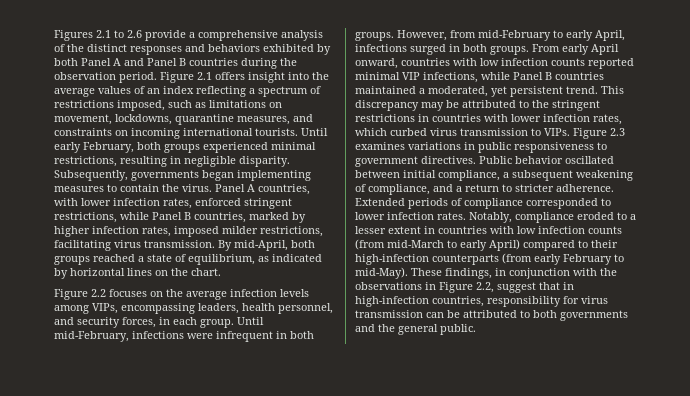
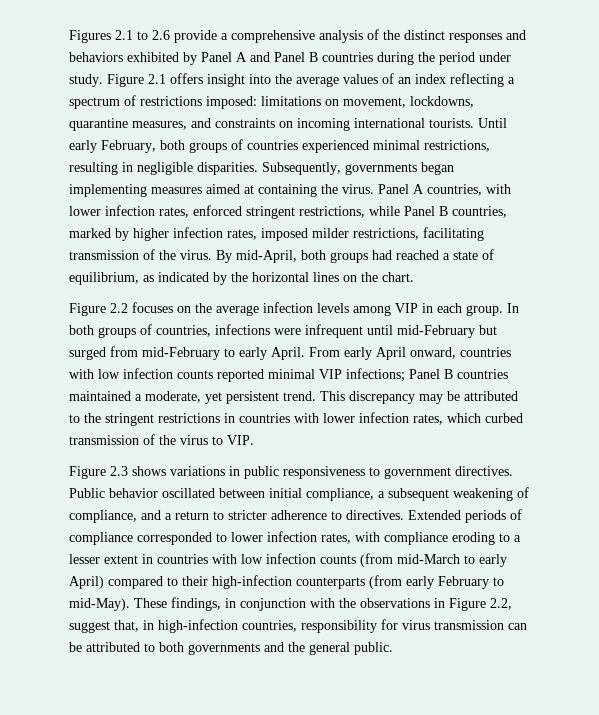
[54,58,78,66] both -> (197, 58) none
[54,72,157,83] observation period. -> [439,52,511,65] [69,74,103,87] period under study.
[117,100,206,111] imposed, such as -> [206,96,257,109] imposed:
(200, 148) none -> [231,139,298,150] of countries
[239,156,290,167] disparity. -> [197,162,258,175] disparities.
[107,184,159,192] to contain -> [206,184,317,197] aimed at containing
[114,240,215,248] virus transmission. -> [69,249,212,260] transmission of the virus.
(90, 260) none -> [372,250,392,260] had
(68, 273) none -> [231,272,248,282] the
[92,303,333,314] [54,317,264,328] [54,331,314,342] [355,30,625,41] [355,44,529,55] VIPs, encompassing leaders, health personnel, and security forces, in each group. Until mid-February, infections were infrequent in both groups. However, from mid-February to early April, infections surged in both groups. -> [395,303,519,316] [69,324,497,338] [69,346,305,360] VIP in each group. In both groups of countries, infections were infrequent until mid-February but surged from mid-February to early April.
[423,72,510,83] infections, while -> [346,368,405,382] infections;
[428,86,488,97] moderated, -> [145,391,201,403] moderate,
[430,128,570,136] virus transmission to VIPs. -> [69,434,254,445] transmission of the virus to VIP. //
[355,142,405,150] examines -> [132,466,166,476] shows
[556,184,614,192] adherence. -> [271,510,404,520] adherence to directives.
[437,212,614,223] rates. Notably, compliance eroded -> [321,532,495,545] rates, with compliance eroding
[539,282,560,290] that -> [114,620,139,632] that,

